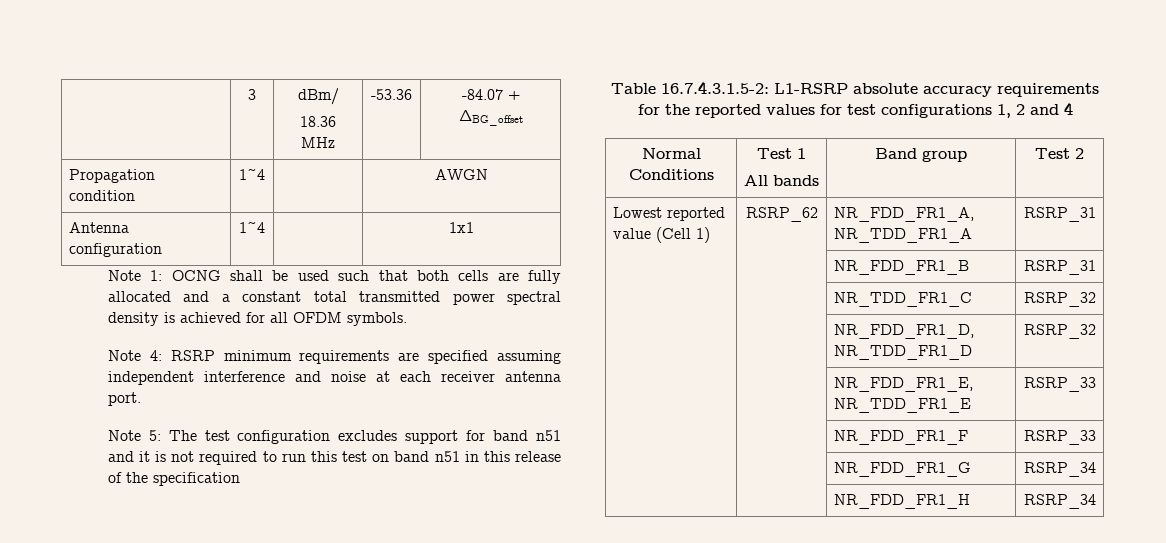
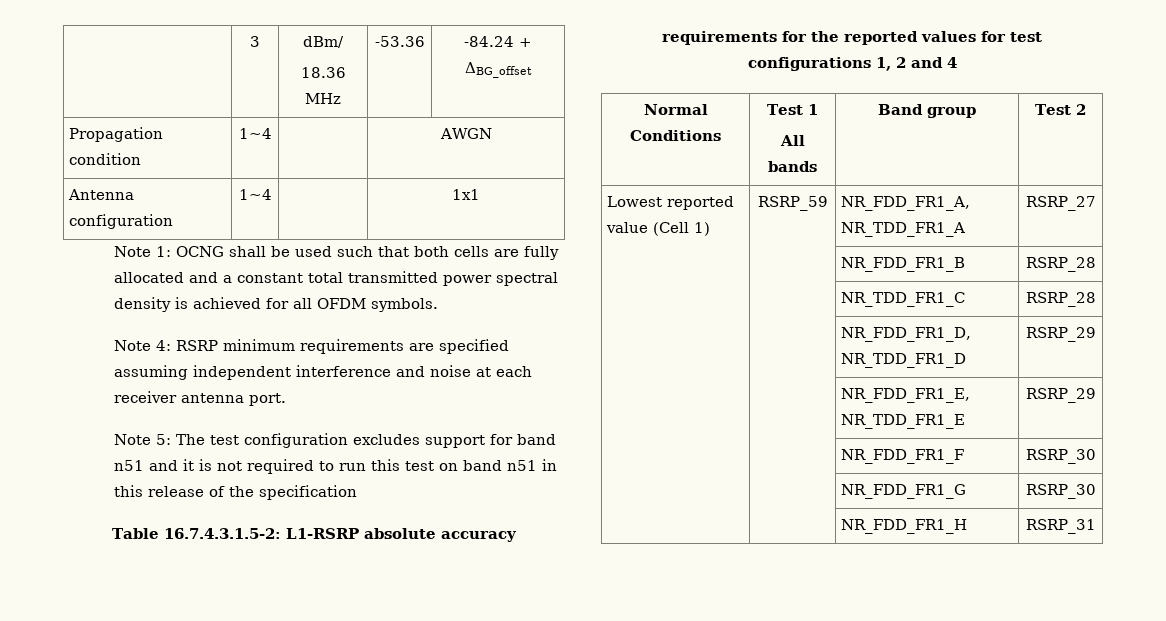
[461,89,503,100] -84.07 -> [464,36,514,47] -84.24
[745,207,818,222] RSRP_62 -> [757,196,828,211] RSRP_59
[1023,207,1096,222] RSRP_31 -> [1025,196,1096,211] RSRP_27
[1023,260,1096,275] RSRP_31 -> [1025,257,1096,272] RSRP_28
[1023,292,1096,307] RSRP_32 -> [1025,292,1096,307] RSRP_28
[1023,324,1096,339] RSRP_32 -> [1025,327,1096,342] RSRP_29
[1023,377,1096,392] RSRP_33 -> [1025,388,1096,403] RSRP_29
[1023,430,1096,445] RSRP_33 -> [1025,449,1096,464] RSRP_30
[1023,462,1096,477] RSRP_34 -> [1025,484,1096,499] RSRP_30
[1023,494,1096,509] RSRP_34 -> [1025,519,1096,534] RSRP_31

